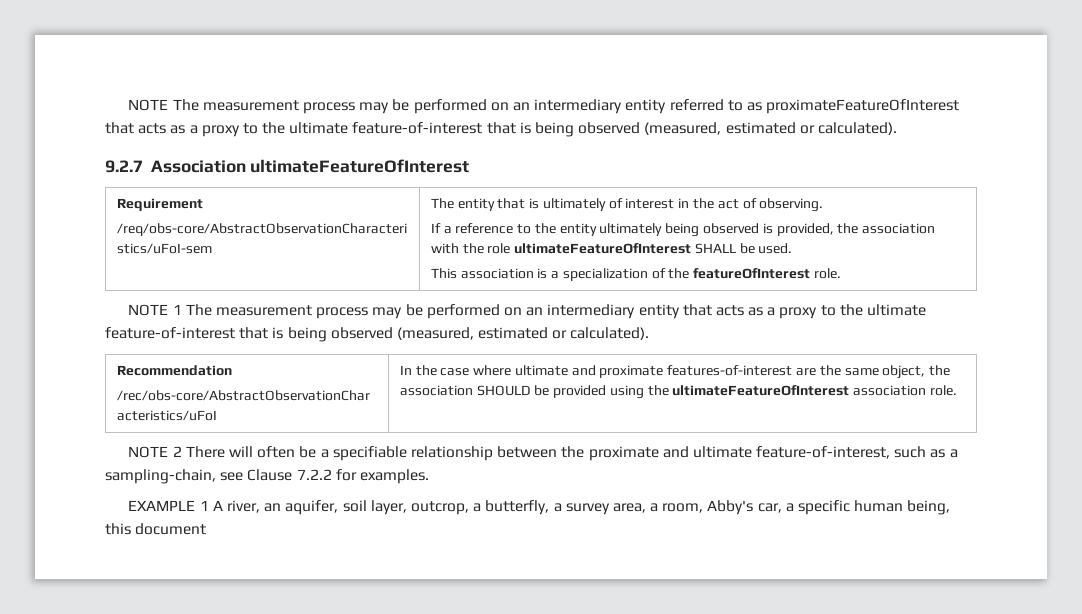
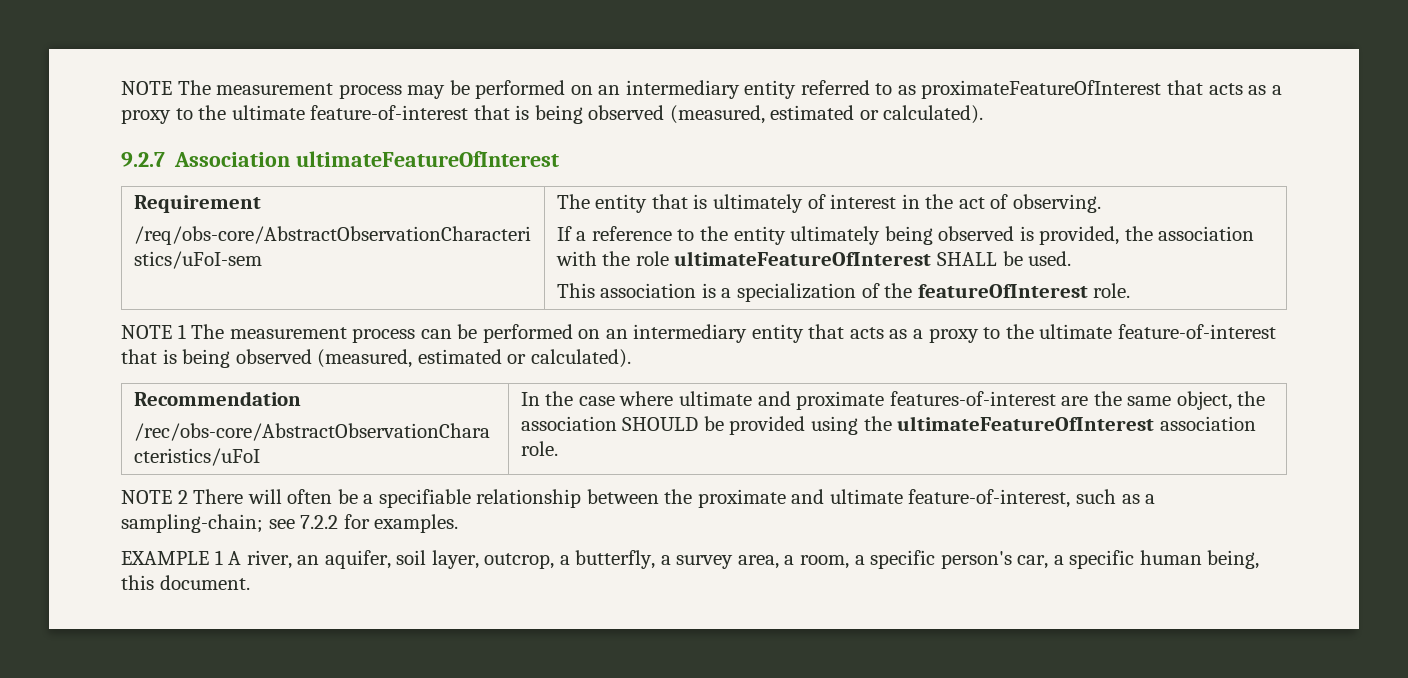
[372,307,403,319] may -> [420,329,452,339] can
[105,469,293,484] sampling-chain, see Clause -> [121,514,295,533] sampling-chain; see
[707,500,754,515] Abby's -> [854,550,1012,569] a specific person's
[135,523,207,535] document -> [159,575,250,590] document.

